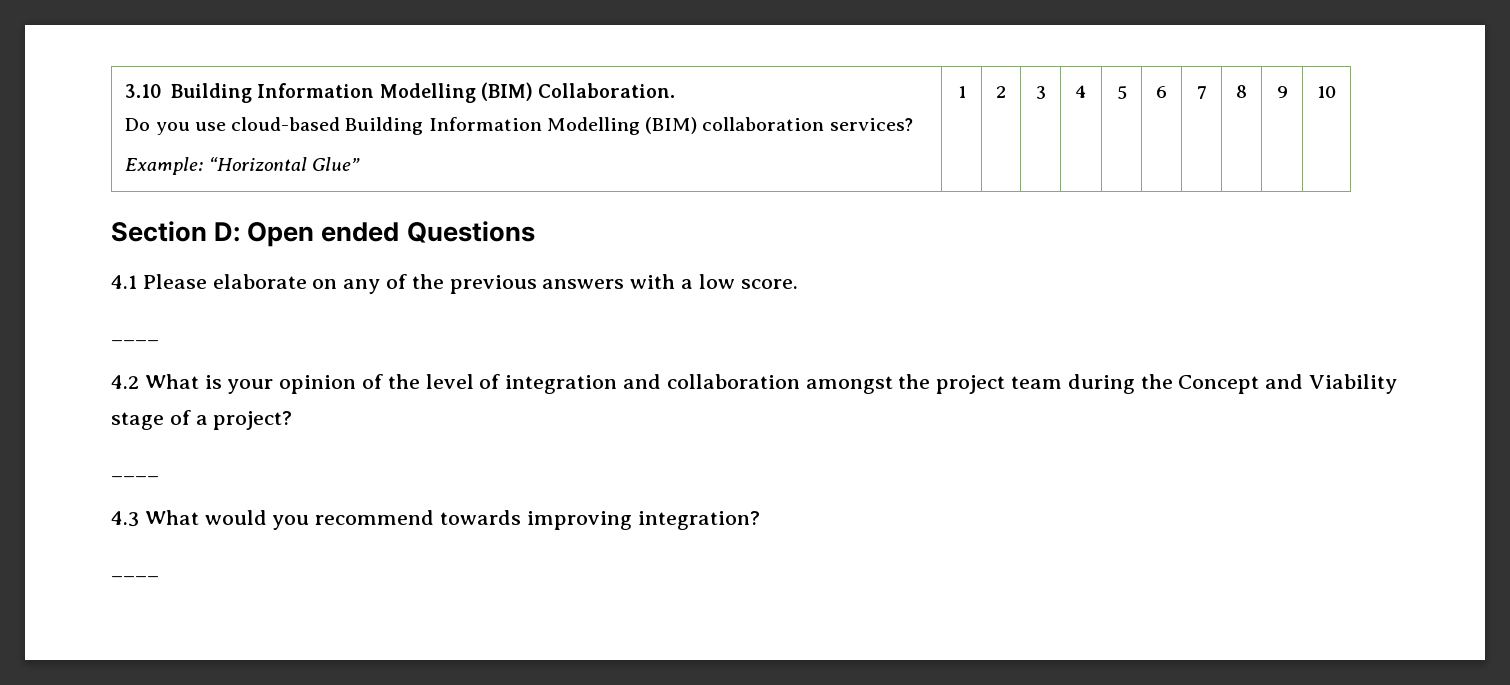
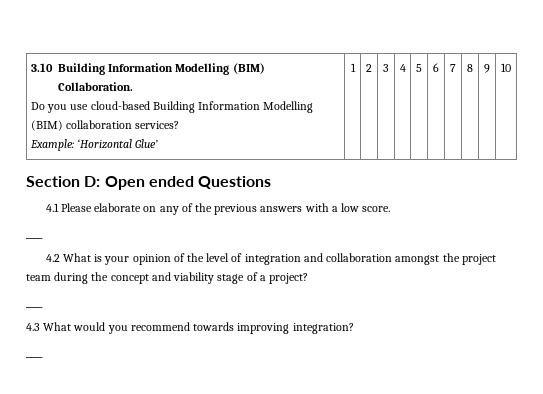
[208,157,360,171] “Horizontal Glue” -> [77,139,159,149] ‘Horizontal Glue’
[1178,374,1398,394] Concept and Viability -> [110,272,215,284] concept and viability

